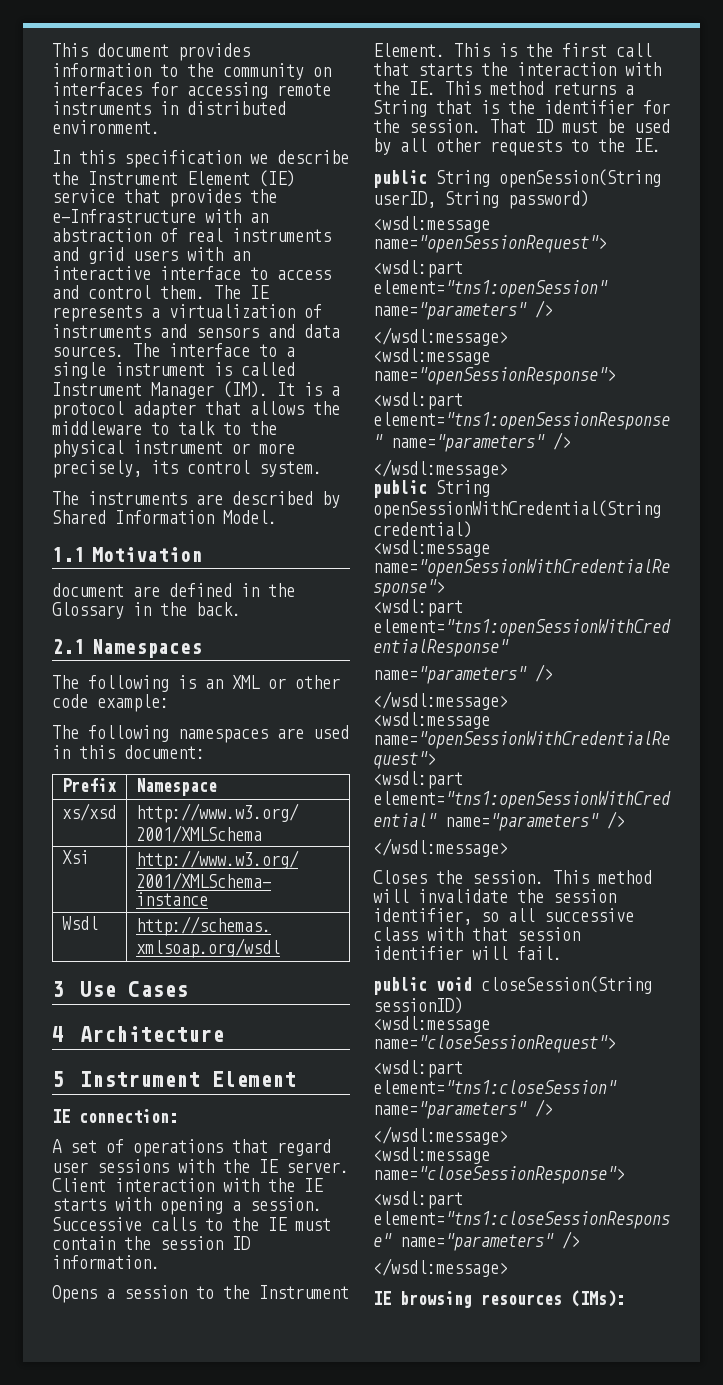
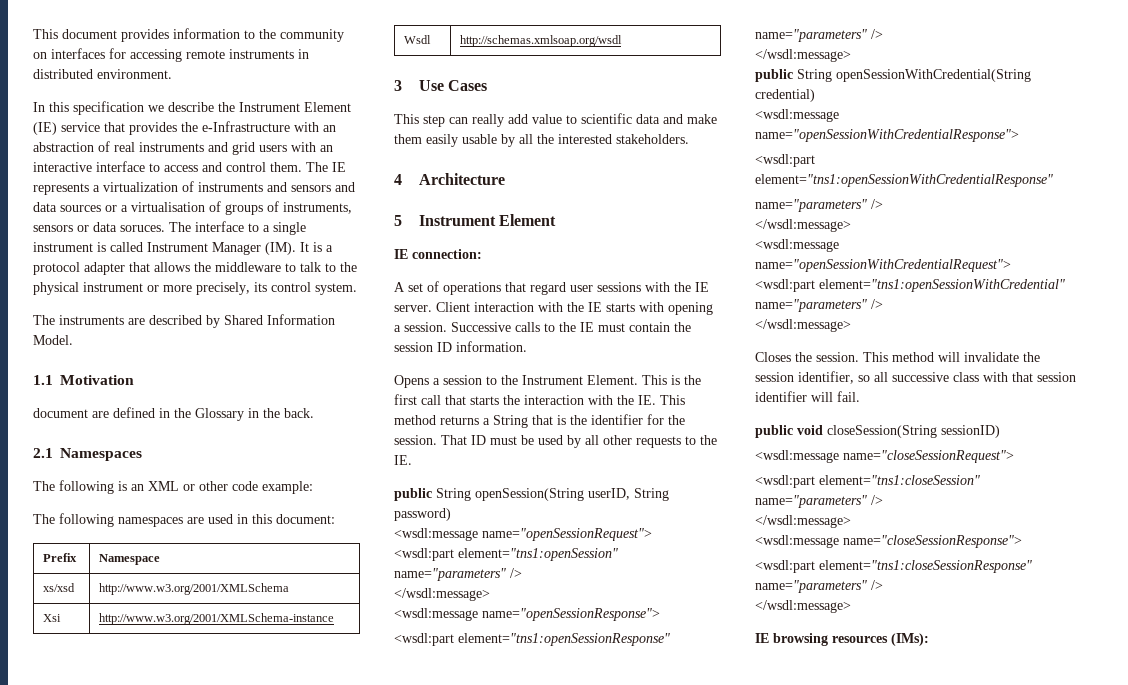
[52,346,124,357] sources. -> [60,201,352,215] [33,222,165,232] sources or a virtualisation of groups of instruments, sensors or data soruces.
(188, 989) none -> [394,113,717,127] [394,134,689,147] // This step can really add value to scientific data and make them easily usable by all the interested stakeholders.

